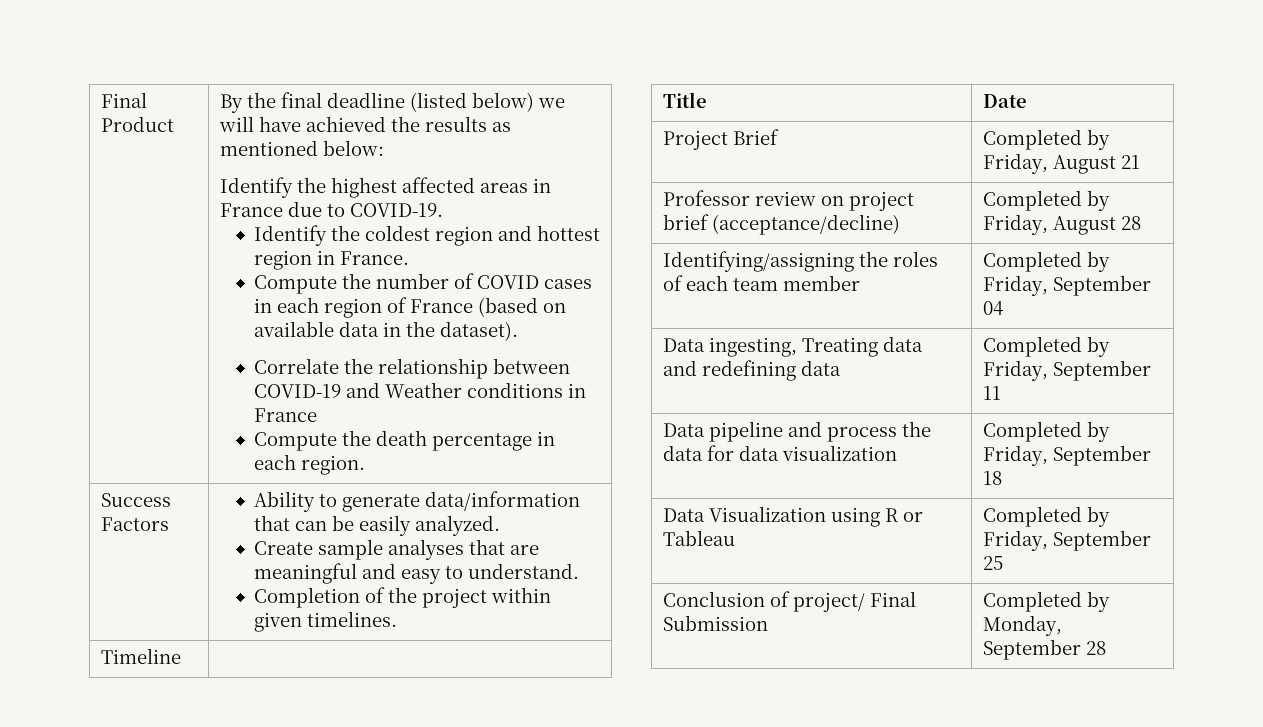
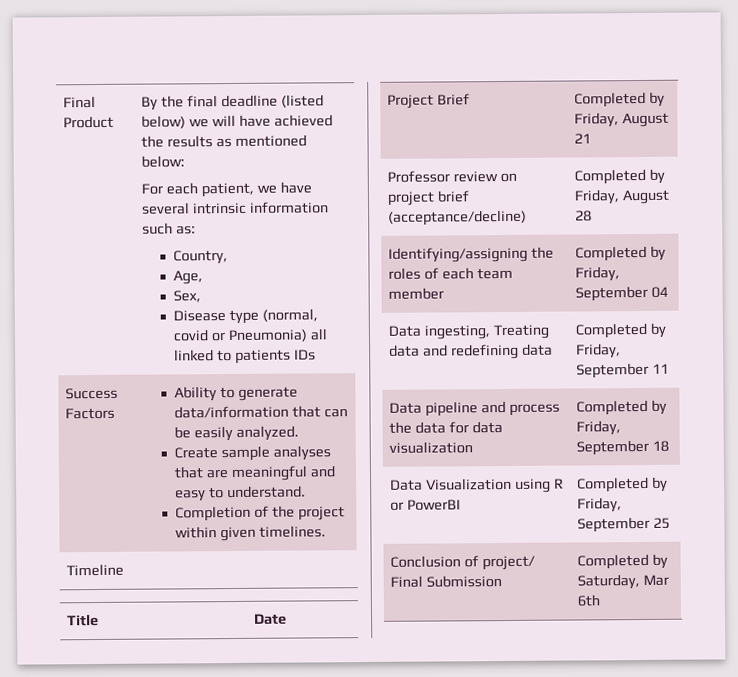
[219,177,551,198] [219,201,443,217] [254,225,601,246] [254,250,410,270] [254,273,593,294] [254,297,567,318] [254,321,519,341] [254,358,571,379] [254,382,587,398] [254,408,318,422] [254,430,556,451] [254,454,366,475] Identify the highest affected areas in France due to COVID-19. // Identify the coldest region and hottest region in France. // Compute the number of COVID cases in each region of France (based on available data in the dataset). // Correlate the relationship between COVID-19 and Weather conditions in France // Compute the death percentage in each region. -> [141,181,312,198] [141,201,329,215] [142,222,196,235] [173,250,229,265] [173,270,204,285] [173,290,202,303] [173,308,319,325] [173,328,329,343] [174,349,317,364] For each patient, we have several intrinsic information such as: // Country, // Age, // Sex, // Disease type (normal, covid or Pneumonia) all linked to patients IDs
[662,530,735,546] Tableau -> [406,499,461,511] PowerBI
[982,615,1062,636] [982,639,1106,660] Monday, September 28 -> [577,574,669,590] [577,594,601,607] Saturday, Mar 6th

